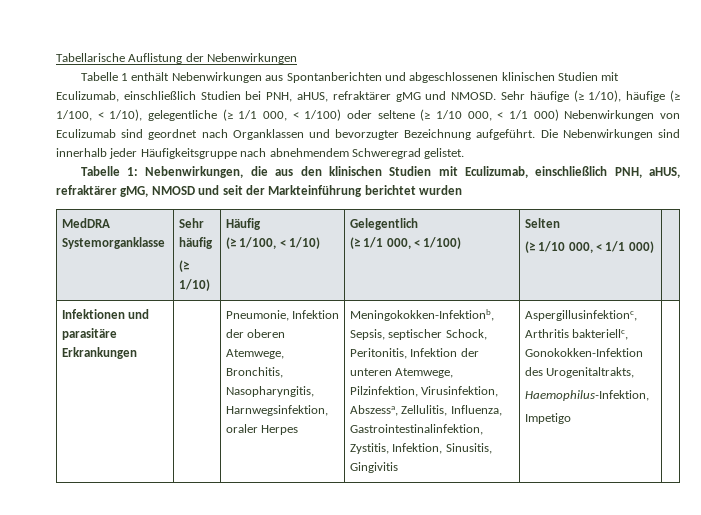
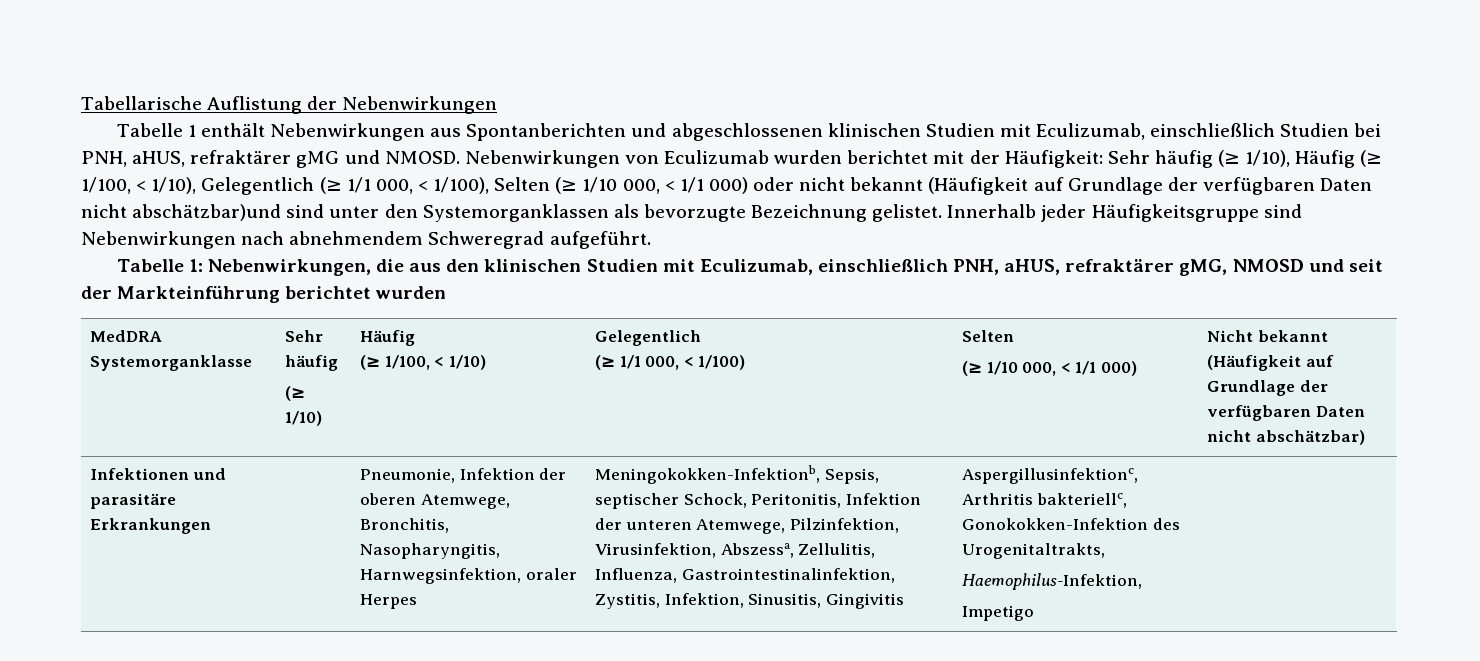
[501,91,569,102] Sehr häufige -> [464,150,1213,168] Nebenwirkungen von Eculizumab wurden berichtet mit der Häufigkeit: Sehr häufig
[626,91,666,102] häufige -> [1295,150,1356,168] Häufig
[148,109,681,121] [56,129,680,140] [56,148,237,159] gelegentliche (≥ 1/1 000, < 1/100) oder seltene (≥ 1/10 000, < 1/1 000) Nebenwirkungen von Eculizumab sind geordnet nach Organklassen und bevorzugter Bezeichnung aufgeführt. Die Nebenwirkungen sind innerhalb jeder Häufigkeitsgruppe -> [201,177,1373,195] [81,204,1302,222] [81,231,236,249] Gelegentlich (≥ 1/1 000, < 1/100), Selten (≥ 1/10 000, < 1/1 000) oder nicht bekannt (Häufigkeit auf Grundlage der verfügbaren Daten nicht abschätzbar)und sind unter den Systemorganklassen als bevorzugte Bezeichnung gelistet. Innerhalb jeder Häufigkeitsgruppe sind Nebenwirkungen
[424,148,465,159] gelistet. -> [549,231,651,249] aufgeführt.
(654, 247) none -> [1206,330,1328,342] [1206,355,1334,371] [1206,380,1328,396] [1206,405,1365,421] [1206,430,1365,445] Nicht bekannt (Häufigkeit auf Grundlage der verfügbaren Daten nicht abschätzbar)

